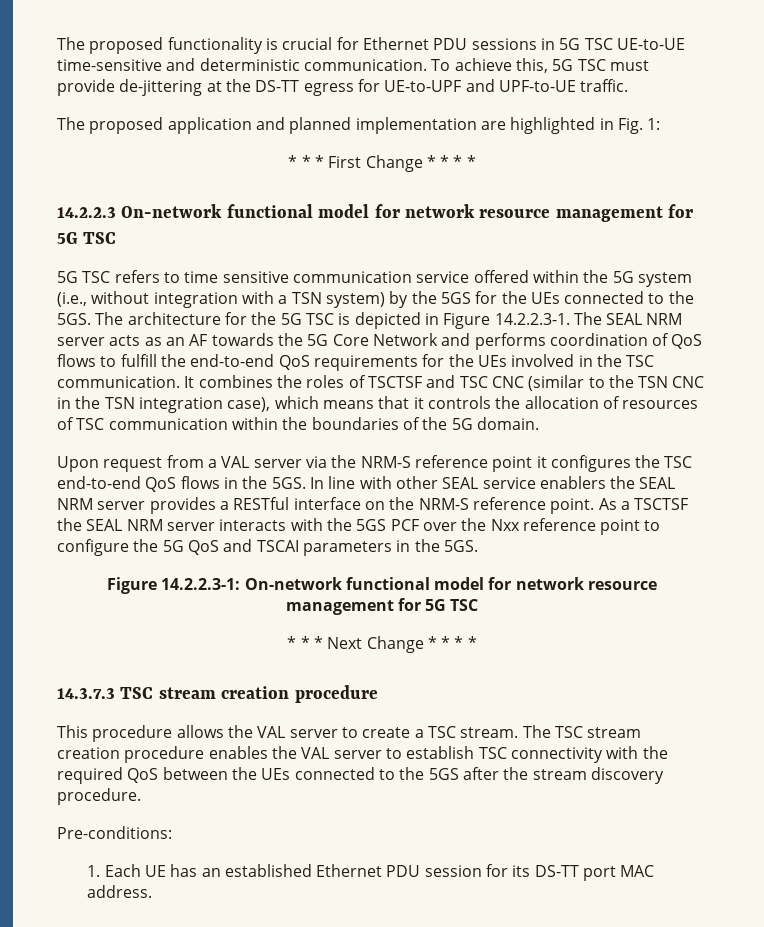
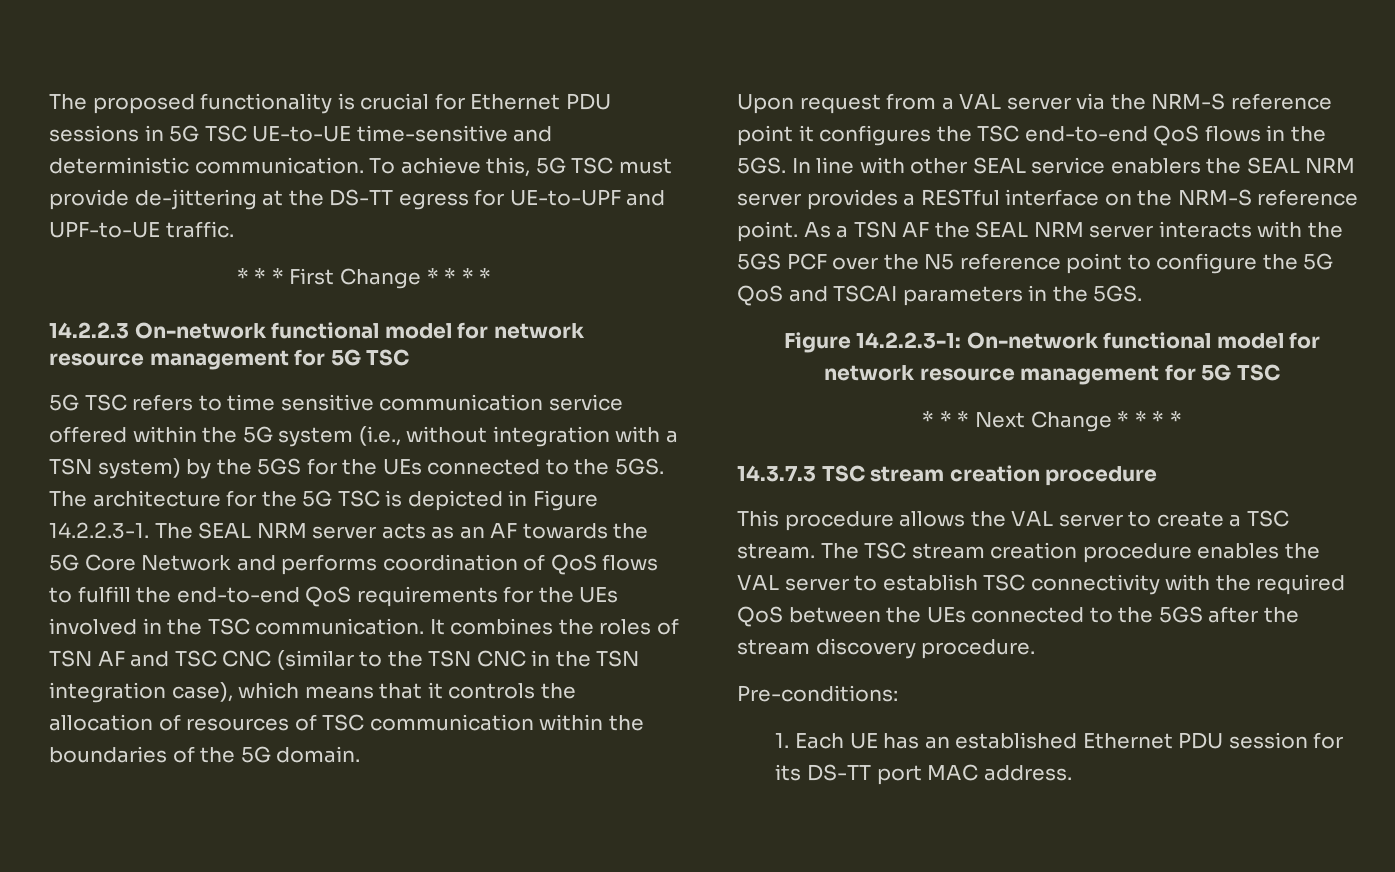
[57,117,661,134] // The proposed application and planned implementation are highlighted in Fig. 1: -> (234, 229) none
[367,376,422,388] TSCTSF -> [49,650,125,667] TSN AF
[634,498,689,510] TSCTSF -> [853,221,930,238] TSN AF
[490,519,520,531] Nxx -> [924,254,955,270] N5

